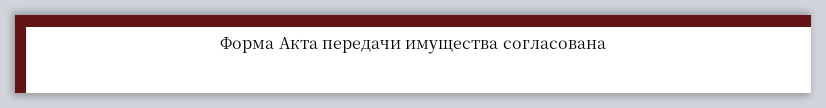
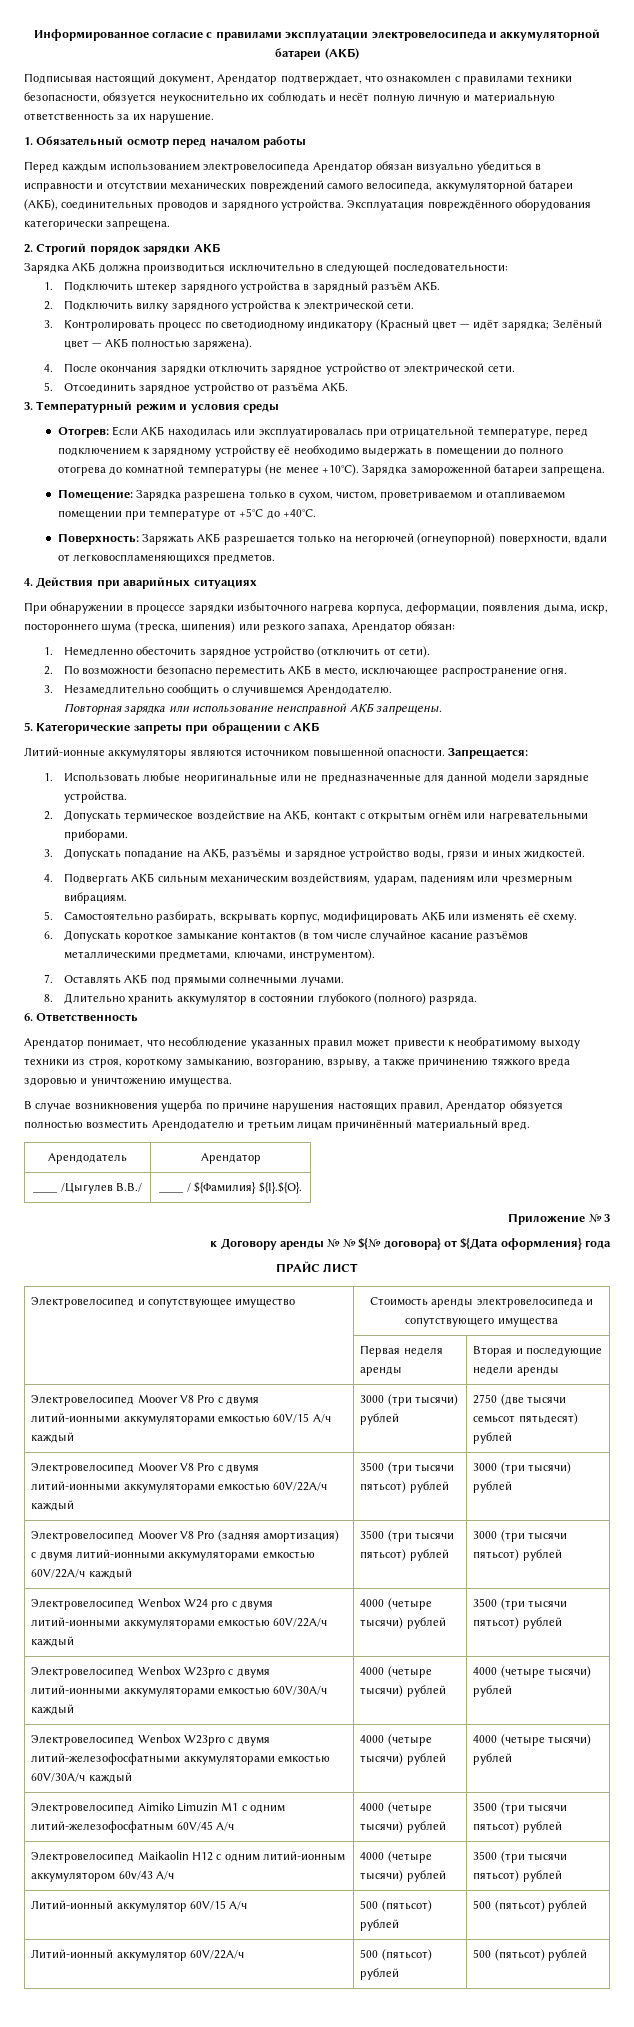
[220,37,606,54] Форма Акта передачи имущества согласована -> [33,29,601,41] [275,48,359,60] [24,73,573,85] [24,92,555,104] [24,113,215,123] [24,136,306,148] [24,161,541,173] [24,180,573,192] [24,199,591,211] [24,220,171,230] [24,243,220,255] [24,262,508,274] [43,281,441,293] [43,300,415,312] [43,319,602,331] [63,338,253,350] [43,363,515,375] [43,382,348,394] [24,401,279,413] [57,426,589,438] [57,445,564,457] [57,464,606,476] [57,489,566,501] [57,508,316,520] [57,533,608,545] [57,554,276,564] [24,577,257,589] [24,602,609,614] [24,621,455,633] [43,646,431,658] [43,665,568,677] [43,684,393,696] [63,703,443,715] [24,722,320,734] [24,747,529,759] [43,772,590,784] [63,791,127,803] [43,810,588,822] [63,829,128,841] [43,848,586,860] [43,873,572,885] [63,892,127,904] [43,911,578,923] [43,930,529,942] [63,949,375,961] [43,974,344,986] [43,993,478,1005] [24,1013,139,1022] [24,1037,580,1049] [24,1058,571,1068] [24,1077,233,1087] [24,1100,563,1112] [24,1119,530,1131] [48,1153,127,1164] [200,1153,261,1164] [33,1183,142,1194] [159,1182,302,1194] [508,1213,610,1225] [210,1237,611,1250] [275,1261,359,1273] [31,1297,296,1308] [369,1297,594,1308] [405,1317,558,1327] [360,1345,443,1357] [360,1366,403,1376] [473,1346,602,1357] [473,1366,559,1376] [31,1394,260,1406] [31,1413,331,1425] [31,1432,75,1443] [360,1394,458,1406] [360,1413,400,1425] [473,1394,566,1406] [473,1413,578,1425] [473,1432,513,1444] [31,1462,260,1474] [31,1481,328,1493] [31,1500,75,1511] [360,1462,454,1474] [360,1481,449,1493] [473,1462,571,1474] [473,1481,513,1493] [31,1530,340,1542] [31,1549,315,1561] [31,1568,132,1579] [360,1530,454,1542] [360,1549,449,1561] [473,1530,567,1542] [473,1549,562,1561] [31,1598,274,1610] [31,1617,328,1629] [31,1636,75,1647] [360,1598,432,1610] [360,1617,446,1629] [473,1598,567,1610] [473,1617,562,1629] [31,1666,270,1678] [31,1685,328,1697] [31,1704,75,1715] [360,1666,432,1678] [360,1685,446,1697] [473,1666,591,1678] [473,1685,513,1697] [31,1734,270,1746] [31,1753,330,1765] [31,1772,132,1783] [360,1734,432,1746] [360,1753,446,1765] [473,1734,591,1746] [473,1753,513,1765] [31,1802,286,1814] [31,1821,234,1833] [360,1802,432,1814] [360,1821,446,1833] [473,1802,567,1814] [473,1821,562,1833] [31,1851,346,1863] [31,1871,174,1882] [360,1851,432,1863] [360,1870,446,1882] [473,1851,567,1863] [473,1870,562,1882] [31,1900,248,1912] [360,1900,432,1912] [360,1919,400,1931] [473,1900,587,1912] [31,1949,244,1961] [360,1949,432,1961] [360,1968,400,1980] [473,1949,587,1961] Информированное согласие с правилами эксплуатации электровелосипеда и аккумуляторной батареи (АКБ) // Подписывая настоящий документ, Арендатор подтверждает, что ознакомлен с правилами техники безопасности, обязуется неукоснительно их соблюдать и несёт полную личную и материальную ответственность за их нарушение. // 1. Обязательный осмотр перед началом работы // Перед каждым использованием электровелосипеда Арендатор обязан визуально убедиться в исправности и отсутствии механических повреждений самого велосипеда, аккумуляторной батареи (АКБ), соединительных проводов и зарядного устройства. Эксплуатация повреждённого оборудования категорически запрещена. // 2. Строгий порядок зарядки АКБ // Зарядка АКБ должна производиться исключительно в следующей последовательности: // 1. Подключить штекер зарядного устройства в зарядный разъём АКБ. // 2. Подключить вилку зарядного устройства к электрической сети. // 3. Контролировать процесс по светодиодному индикатору (Красный цвет — идёт зарядка; Зелёный цвет — АКБ полностью заряжена). // 4. После окончания зарядки отключить зарядное устройство от электрической сети. // 5. Отсоединить зарядное устройство от разъёма АКБ. // 3. Температурный режим и условия среды // Отогрев: Если АКБ находилась или эксплуатировалась при отрицательной температуре, перед подключением к зарядному устройству её необходимо выдержать в помещении до полного отогрева до комнатной температуры (не менее +10°C). Зарядка замороженной батареи запрещена. // Помещение: Зарядка разрешена только в сухом, чистом, проветриваемом и отапливаемом помещении при температуре от +5°C до +40°C. // Поверхность: Заряжать АКБ разрешается только на негорючей (огнеупорной) поверхности, вдали от легковоспламеняющихся предметов. // 4. Действия при аварийных ситуациях // При обнаружении в процессе зарядки избыточного нагрева корпуса, деформации, появления дыма, искр, постороннего шума (треска, шипения) или резкого запаха, Арендатор обязан: // 1. Немедленно обесточить зарядное устройство (отключить от сети). // 2. По возможности безопасно переместить АКБ в место, исключающее распространение огня. // 3. Незамедлительно сообщить о случившемся Арендодателю. // Повторная зарядка или использование неисправной АКБ запрещены. // 5. Категорические запреты при обращении с АКБ // Литий-ионные аккумуляторы являются источником повышенной опасности. Запрещается: // 1. Использовать любые неоригинальные или не предназначенные для данной модели зарядные устройства. // 2. Допускать термическое воздействие на АКБ, контакт с открытым огнём или нагревательными приборами. // 3. Допускать попадание на АКБ, разъёмы и зарядное устройство воды, грязи и иных жидкостей. // 4. Подвергать АКБ сильным механическим воздействиям, ударам, падениям или чрезмерным вибрациям. // 5. Самостоятельно разбирать, вскрывать корпус, модифицировать АКБ или изменять её схему. // 6. Допускать короткое замыкание контактов (в том числе случайное касание разъёмов металлическими предметами, ключами, инструментом). // 7. Оставлять АКБ под прямыми солнечными лучами. // 8. Длительно хранить аккумулятор в состоянии глубокого (полного) разряда. // 6. Ответственность // Арендатор понимает, что несоблюдение указанных правил может привести к необратимому выходу техники из строя, короткому замыканию, возгоранию, взрыву, а также причинению тяжкого вреда здоровью и уничтожению имущества. // В случае возникновения ущерба по причине нарушения настоящих правил, Арендатор обязуется полностью возместить Арендодателю и третьим лицам причинённый материальный вред. // Арендодатель | Арендатор // ____ /Цыгулев В.В./ | ____ / ${Фамилия} ${I}.${O}. // Приложение № 3 // к Договору аренды № № ${№ договора} от ${Дата оформления} года // ПРАЙС ЛИСТ // Электровелосипед и сопутствующее имущество | Стоимость аренды электровелосипеда и сопутствующего имущества // | Первая неделя аренды | Вторая и последующие недели аренды // Электровелосипед Moover V8 Pro с двумя литий-ионными аккумуляторами емкостью 60V/15 А/ч каждый | 3000 (три тысячи) рублей | 2750 (две тысячи семьсот пятьдесят) рублей // Электровелосипед Moover V8 Pro с двумя литий-ионными аккумуляторами емкостью 60V/22А/ч каждый | 3500 (три тысячи пятьсот) рублей | 3000 (три тысячи) рублей // Электровелосипед Moover V8 Pro (задняя амортизация) с двумя литий-ионными аккумуляторами емкостью 60V/22А/ч каждый | 3500 (три тысячи пятьсот) рублей | 3000 (три тысячи пятьсот) рублей // Электровелосипед Wenbox W24 pro с двумя литий-ионными аккумуляторами емкостью 60V/22А/ч каждый | 4000 (четыре тысячи) рублей | 3500 (три тысячи пятьсот) рублей // Электровелосипед Wenbox W23pro с двумя литий-ионными аккумуляторами емкостью 60V/30А/ч каждый | 4000 (четыре тысячи) рублей | 4000 (четыре тысячи) рублей // Электровелосипед Wenbox W23pro с двумя литий-железофосфатными аккумуляторами емкостью 60V/30А/ч каждый | 4000 (четыре тысячи) рублей | 4000 (четыре тысячи) рублей // Электровелосипед Aimiko Limuzin M1 с одним литий-железофосфатным 60V/45 A/ч | 4000 (четыре тысячи) рублей | 3500 (три тысячи пятьсот) рублей // Электровелосипед Maikaolin H12 с одним литий-ионным аккумулятором 60v/43 A/ч | 4000 (четыре тысячи) рублей | 3500 (три тысячи пятьсот) рублей // Литий-ионный аккумулятор 60V/15 А/ч | 500 (пятьсот) рублей | 500 (пятьсот) рублей // Литий-ионный аккумулятор 60V/22А/ч | 500 (пятьсот) рублей | 500 (пятьсот) рублей

